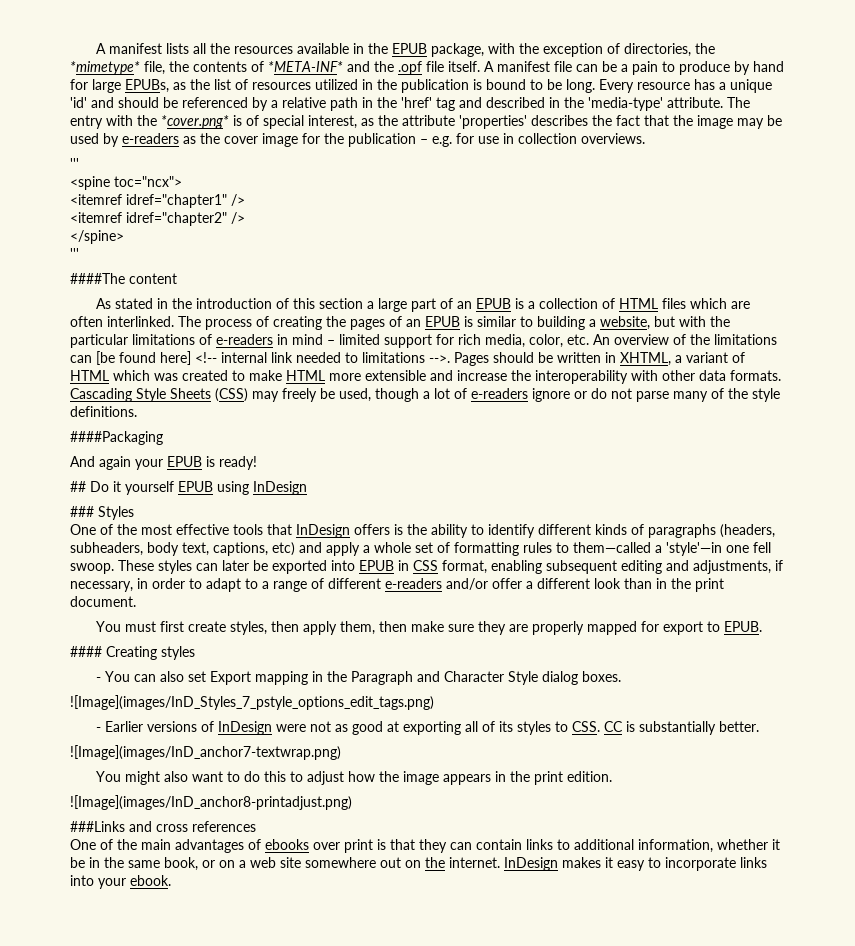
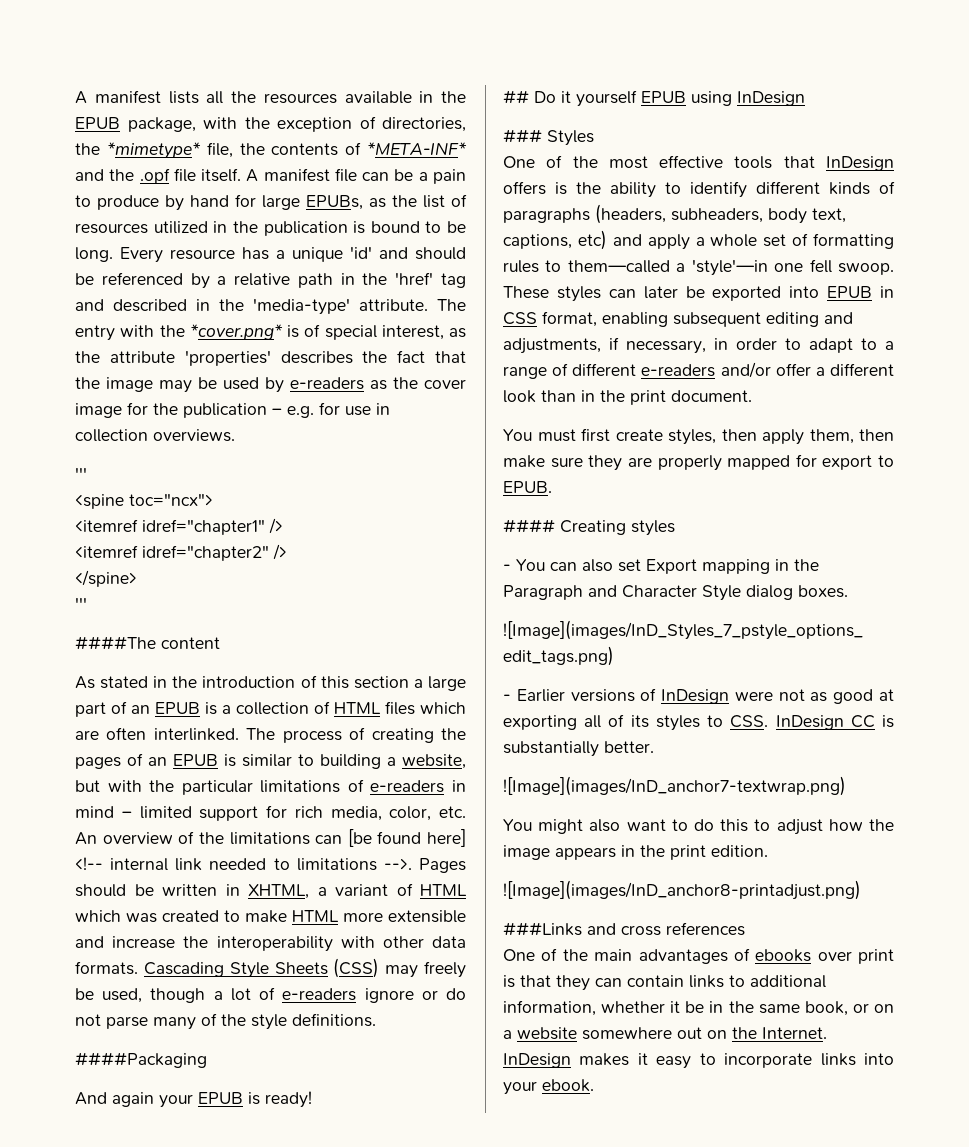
(600, 726) none -> [775,715,844,730] InDesign
[250,857,301,868] web site -> [517,1027,577,1040] website
[449,857,500,868] internet. -> [762,1027,827,1039] Internet.

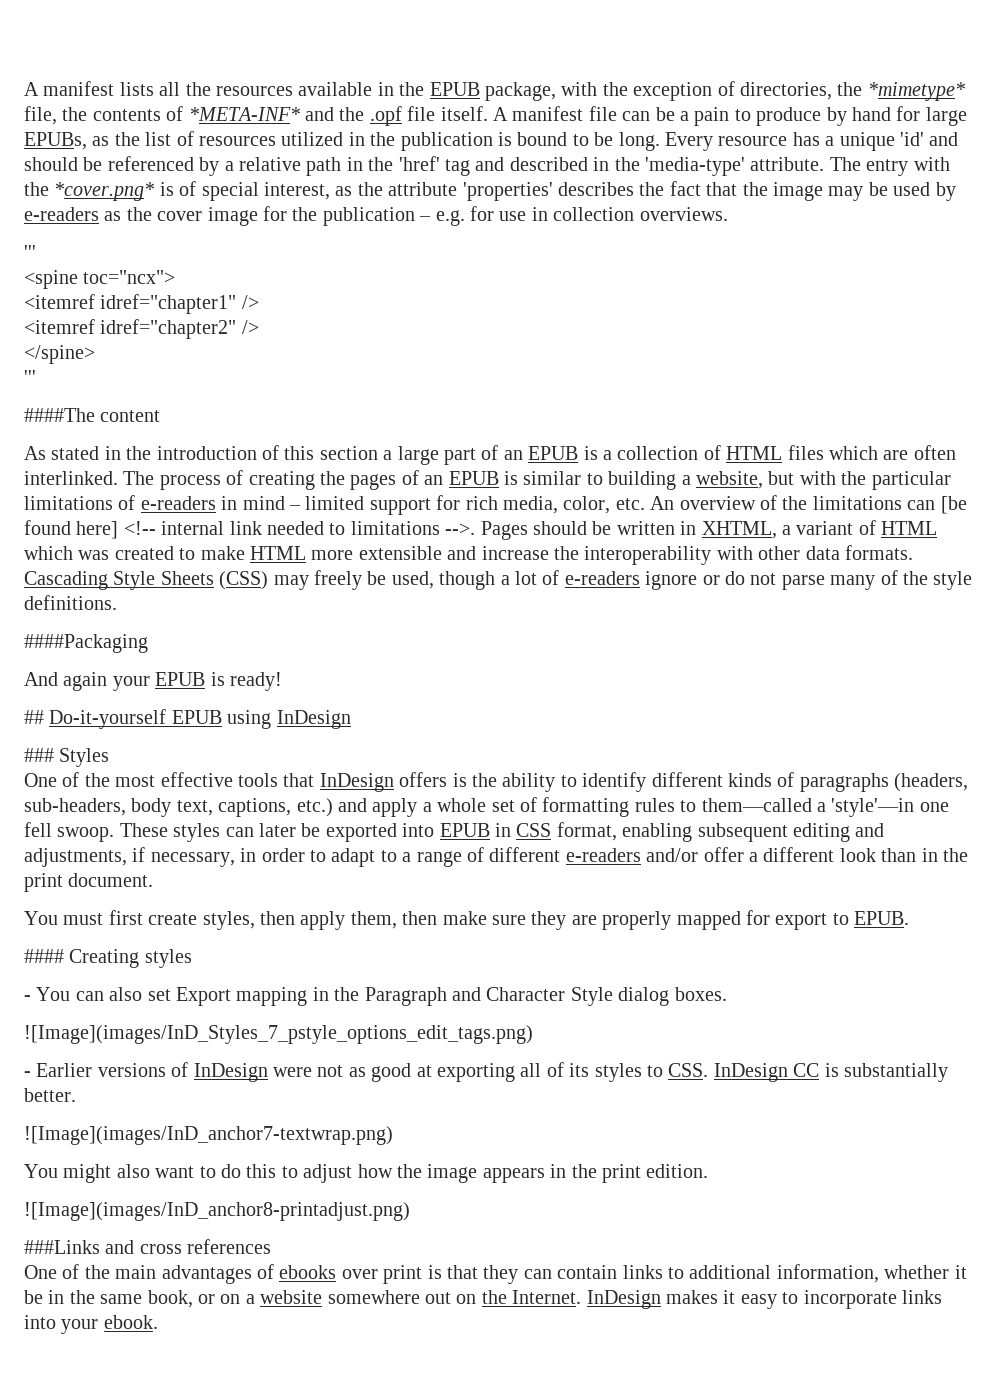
[534,90,637,107] Do it yourself -> [49,709,167,729] Do-it-yourself
[671,208,763,223] subheaders, -> [24,798,126,816] sub-headers,
[577,230,607,250] etc) -> [296,798,333,817] etc.)

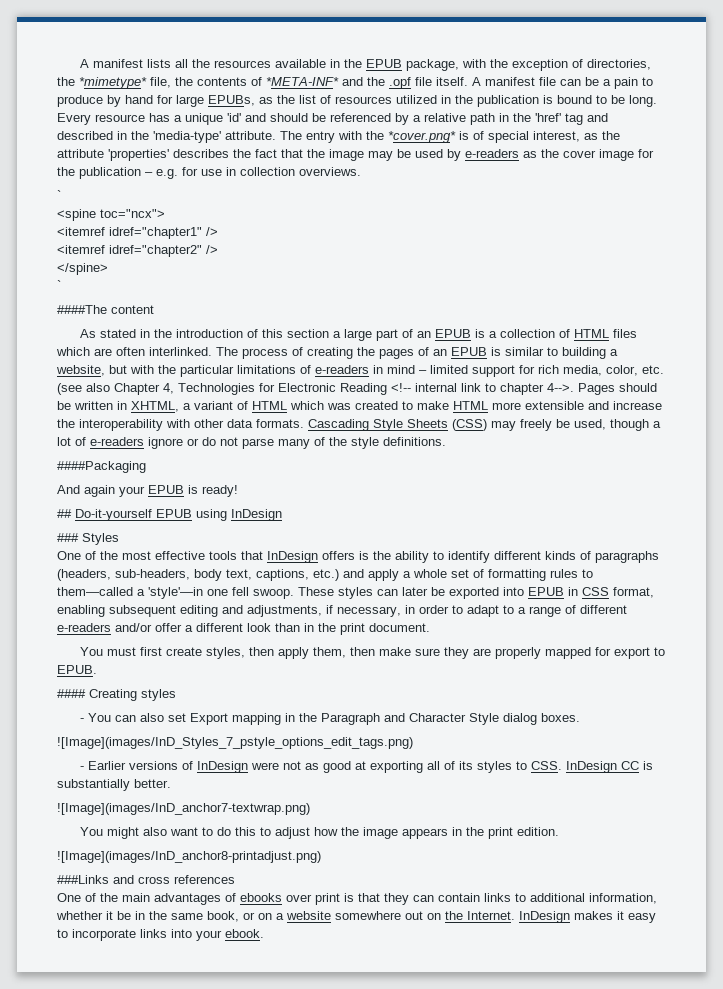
[24,245,36,259] ''' -> [57,190,61,200] `
[24,370,36,384] ''' -> [57,280,61,290] `
[650,495,967,514] [24,520,476,539] An overview of the limitations can [be found here] <!-- internal link needed to limitations -->. -> [57,383,574,395] (see also Chapter 4, Technologies for Electronic Reading <!-- internal link to chapter 4-->.

